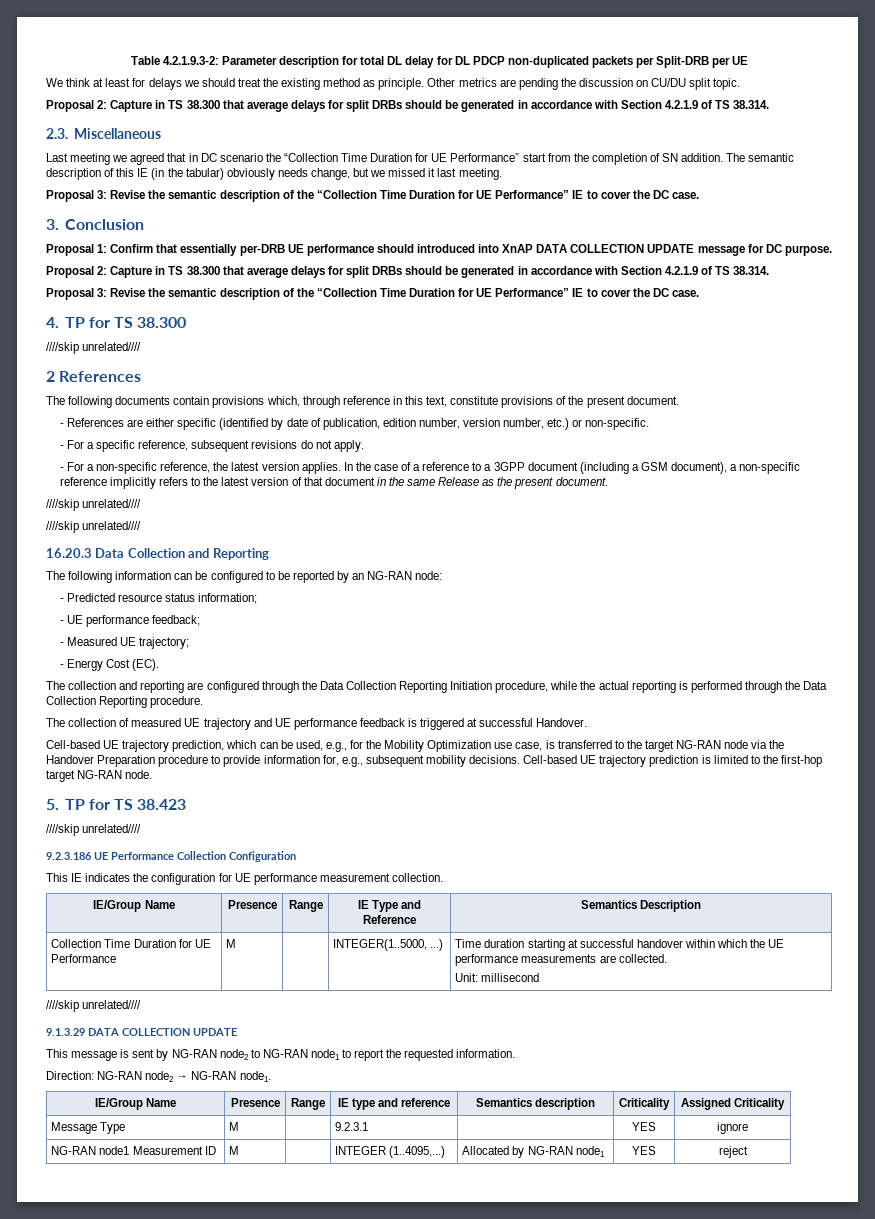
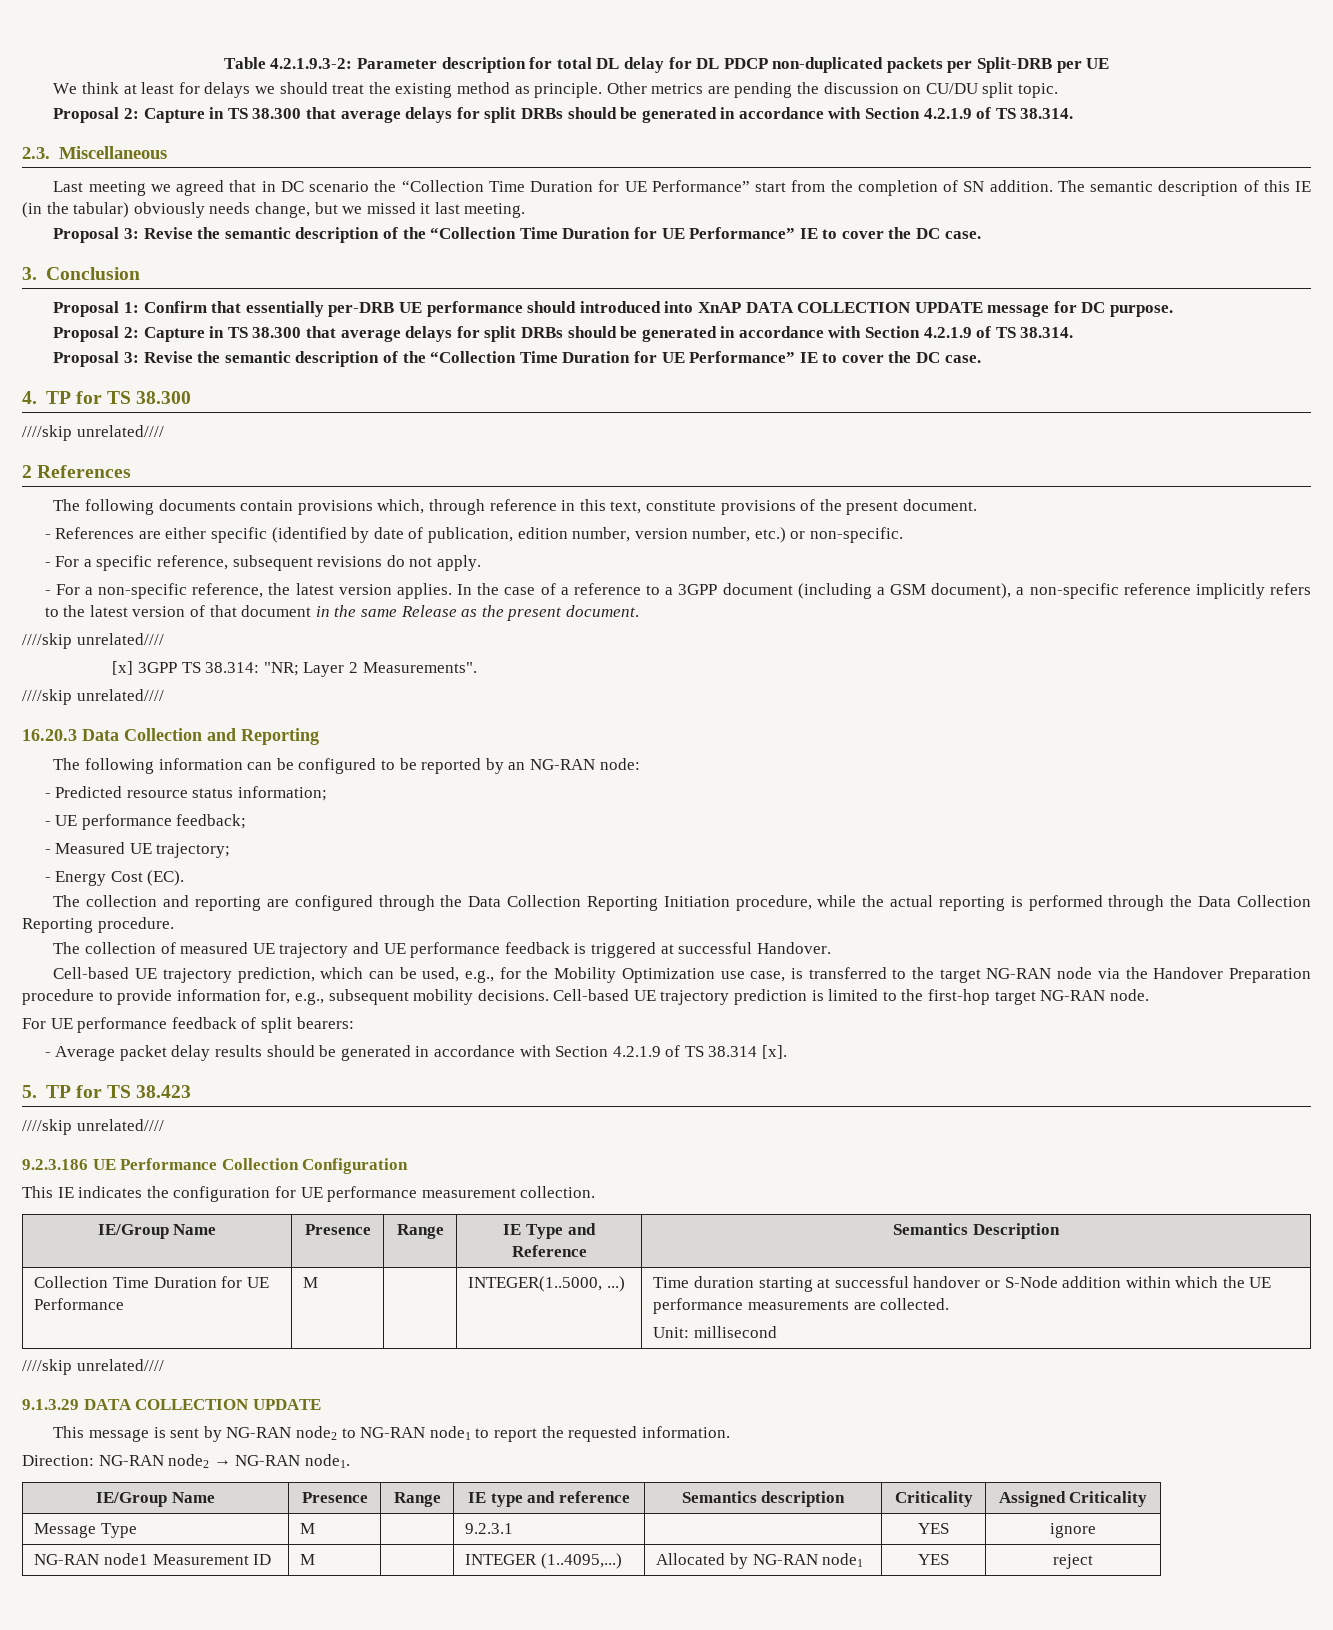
(142, 503) none -> [112,661,477,677] // [x] 3GPP TS 38.314: "NR; Layer 2 Measurements".
(153, 774) none -> [22,1017,354,1033] [44,1045,788,1061] // For UE performance feedback of split bearers: // - Average packet delay results should be generated in accordance with Section 4.2.1.9 of TS 38.314 [x].
(683, 943) none -> [984,1276,1122,1288] or S-Node addition

